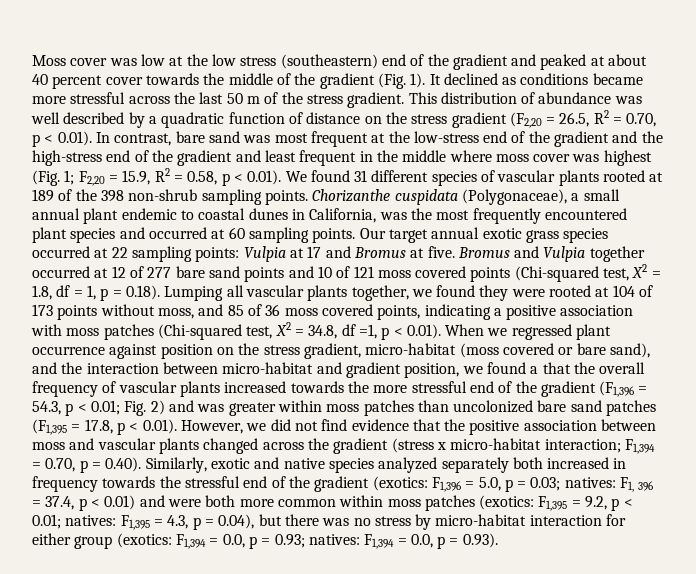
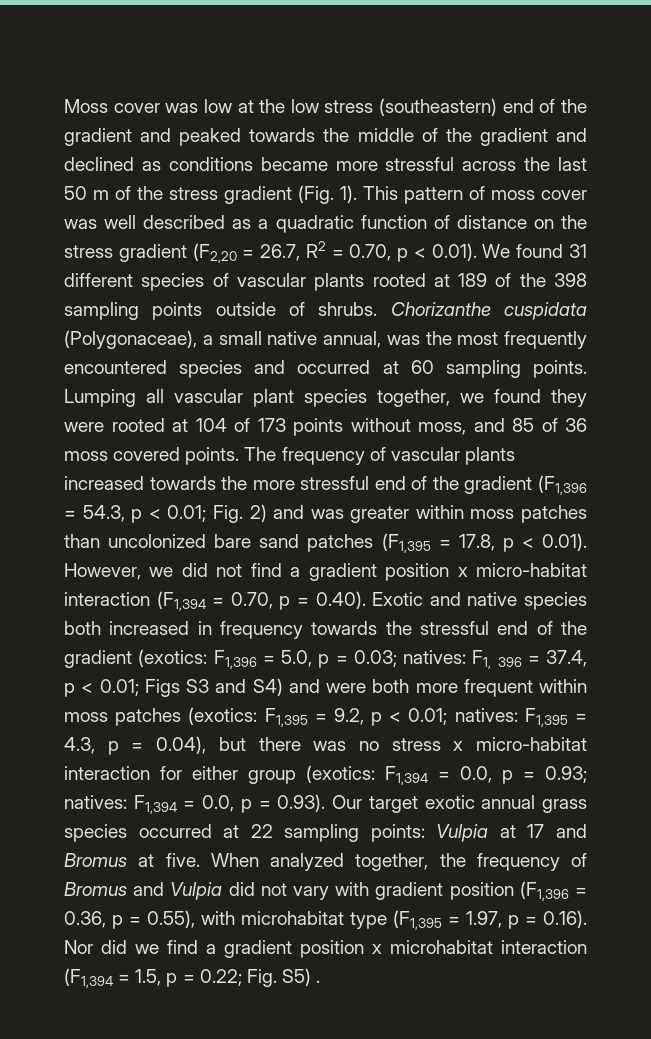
[590,54,648,66] [32,74,143,89] at about 40 percent cover -> (242, 137) none
[377,73,441,89] (Fig. 1). It -> [555,128,587,142] and
[347,92,612,108] gradient. This distribution of abundance -> [224,185,587,204] gradient (Fig. 1). This pattern of moss cover
[128,112,145,128] by -> [232,219,252,229] as
[559,112,590,127] 26.5, -> [260,244,301,261] 26.7,
[95,131,663,147] [32,150,652,166] [32,168,282,186] In contrast, bare sand was most frequent at the low-stress end of the gradient and the high-stress end of the gradient and least frequent in the middle where moss cover was highest (Fig. 1; F2,20 = 15.9, R2 = 0.58, p < 0.01). -> (477, 252) none
[128,189,308,205] non-shrub sampling points. -> [64,302,378,320] sampling points outside of shrubs.
[32,208,377,224] annual plant endemic to coastal dunes in California, -> [267,331,381,348] native annual,
[32,227,67,243] plant -> (167, 367) none
[359,227,609,243] [32,246,645,262] [32,264,661,282] [32,285,160,301] Our target annual exotic grass species occurred at 22 sampling points: Vulpia at 17 and Bromus at five. Bromus and Vulpia together occurred at 12 of 277 bare sand points and 10 of 121 moss covered points (Chi-squared test, X2 = 1.8, df = 1, p = 0.18). -> (588, 369) none
[307,285,348,301] plants -> [253,389,367,407] plant species
[377,304,634,320] [31,322,612,340] [32,343,650,359] [32,362,646,378] points, indicating a positive association with moss patches (Chi-squared test, X2 = 34.8, df =1, p < 0.01). When we regressed plant occurrence against position on the stress gradient, micro-habitat (moss covered or bare sand), and the interaction between micro-habitat and gradient position, we found a that the overall -> [185,447,277,465] points. The
[351,419,657,435] [32,438,655,454] evidence that the positive association between moss and vascular plants changed across the gradient (stress x micro-habitat interaction; F1,394 -> [290,563,587,581] [64,591,206,611] a gradient position x micro-habitat interaction (F1,394
[145,457,250,473] Similarly, exotic -> [372,592,424,606] Exotic
[378,457,509,473] analyzed separately -> (587, 601) none
[104,495,136,510] 0.01) -> [99,678,283,697] 0.01; Figs S3 and S4)
[277,499,336,507] common -> [463,679,533,697] frequent
[415,514,432,530] by -> [453,741,464,751] x
(498, 540) none -> [332,795,588,813] [64,824,587,842] [64,853,587,871] [64,881,587,901] [64,910,587,930] [64,940,587,958] [64,968,321,988] Our target exotic annual grass species occurred at 22 sampling points: Vulpia at 17 and Bromus at five. When analyzed together, the frequency of Bromus and Vulpia did not vary with gradient position (F1,396 = 0.36, p = 0.55), with microhabitat type (F1,395 = 1.97, p = 0.16). Nor did we find a gradient position x microhabitat interaction (F1,394 = 1.5, p = 0.22; Fig. S5) .

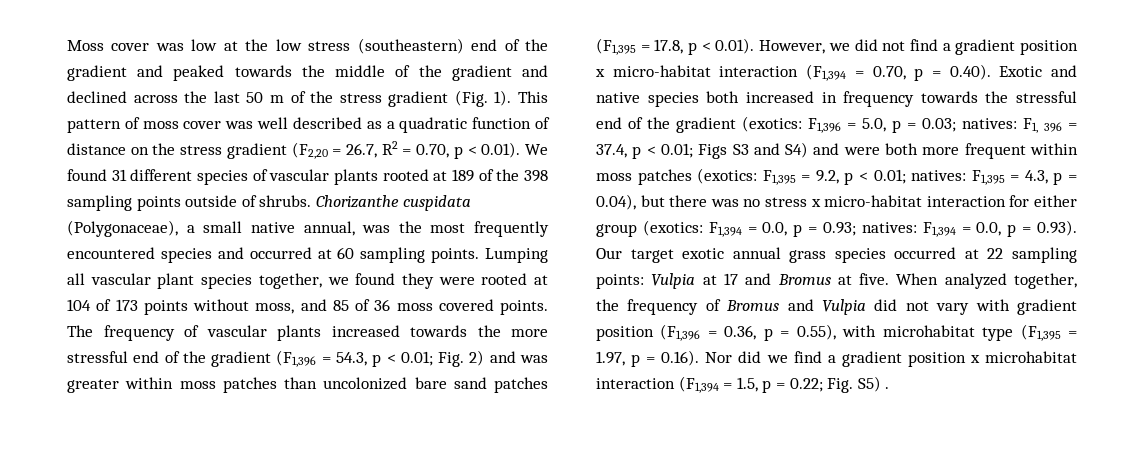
[141,157,455,171] as conditions became more stressful -> (127, 97) none

